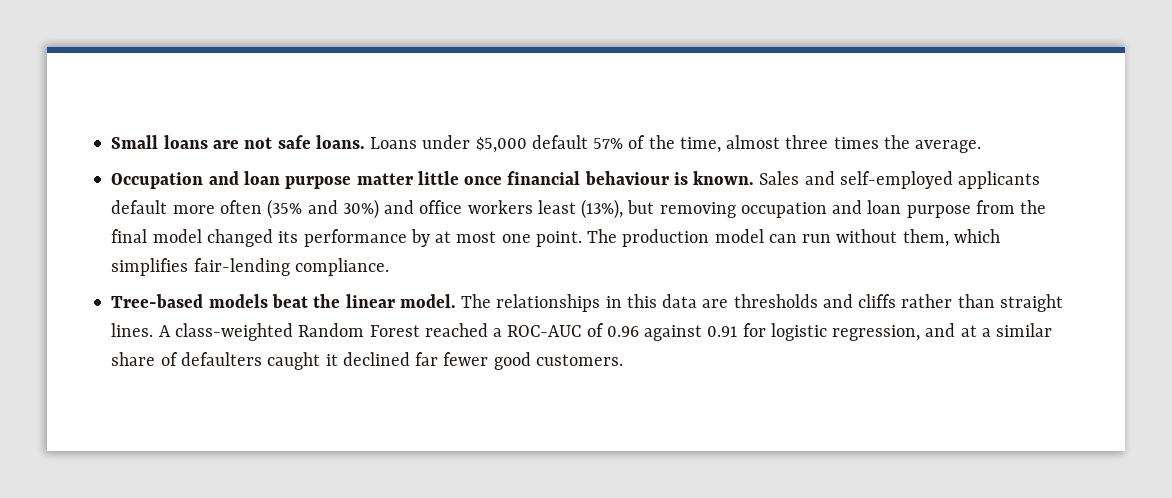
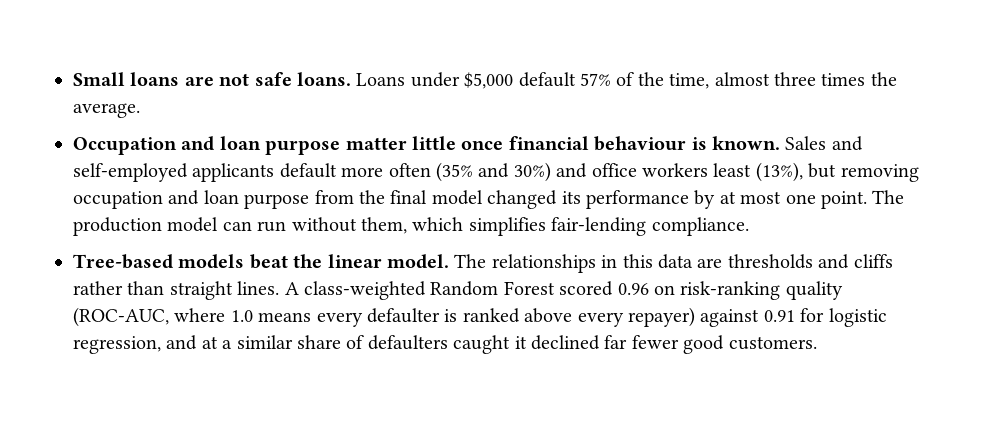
[424,323,639,337] reached a ROC-AUC of 0.96 -> [559,281,843,300] [73,307,695,327] scored 0.96 on risk-ranking quality (ROC-AUC, where 1.0 means every defaulter is ranked above every repayer)

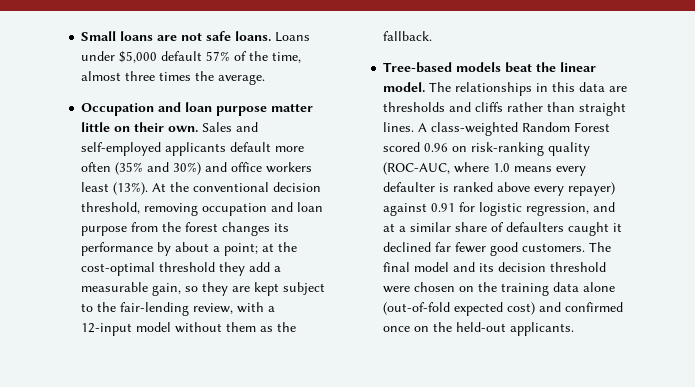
[461,136,780,151] once financial behaviour is known. -> [114,122,199,132] on their own.
[755,162,837,182] (13%), but -> [113,182,322,195] [81,202,141,214] (13%). At the conventional decision threshold,
[390,190,905,209] [73,217,749,236] final model changed its performance by at most one point. The production model can run without them, which simplifies fair-lending compliance. -> [185,222,290,236] [81,242,298,256] [81,262,282,276] [81,282,326,296] [81,302,276,316] [81,322,297,336] [383,31,433,41] forest changes its performance by about a point; at the cost-optimal threshold they add a measurable gain, so they are kept subject to the fair-lending review, with a 12-input model without them as the fallback.
(817, 343) none -> [589,242,612,252] [383,262,607,272] [383,282,616,296] [383,302,624,316] [383,322,575,336] The final model and its decision threshold were chosen on the training data alone (out-of-fold expected cost) and confirmed once on the held-out applicants.

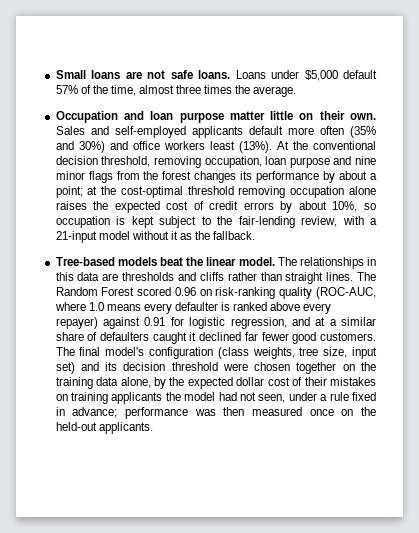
[202,202,324,216] [81,226,128,236] occupation and loan purpose -> [204,156,376,168] [55,171,113,183] occupation, loan purpose and nine minor flags
[219,262,282,276] [81,282,251,296] they add a measurable gain, so they are -> [238,186,376,198] [55,201,376,213] [55,216,126,228] removing occupation alone raises the expected cost of credit errors by about 10%, so occupation is
[81,323,133,336] 12-input -> [55,231,97,243] 21-input
[226,322,257,332] them -> [170,231,178,240] it
[418,122,519,136] A class-weighted -> [357,272,376,281] The
[414,262,450,272] model -> [105,347,377,359] [55,362,75,374] model's configuration (class weights, tree size, input set)
(456, 287) none -> [296,362,337,374] together
[583,282,616,292] [383,302,624,316] alone (out-of-fold expected cost) and confirmed -> [120,377,376,389] [55,392,376,404] [55,407,302,419] alone, by the expected dollar cost of their mistakes on training applicants the model had not seen, under a rule fixed in advance; performance was then measured

